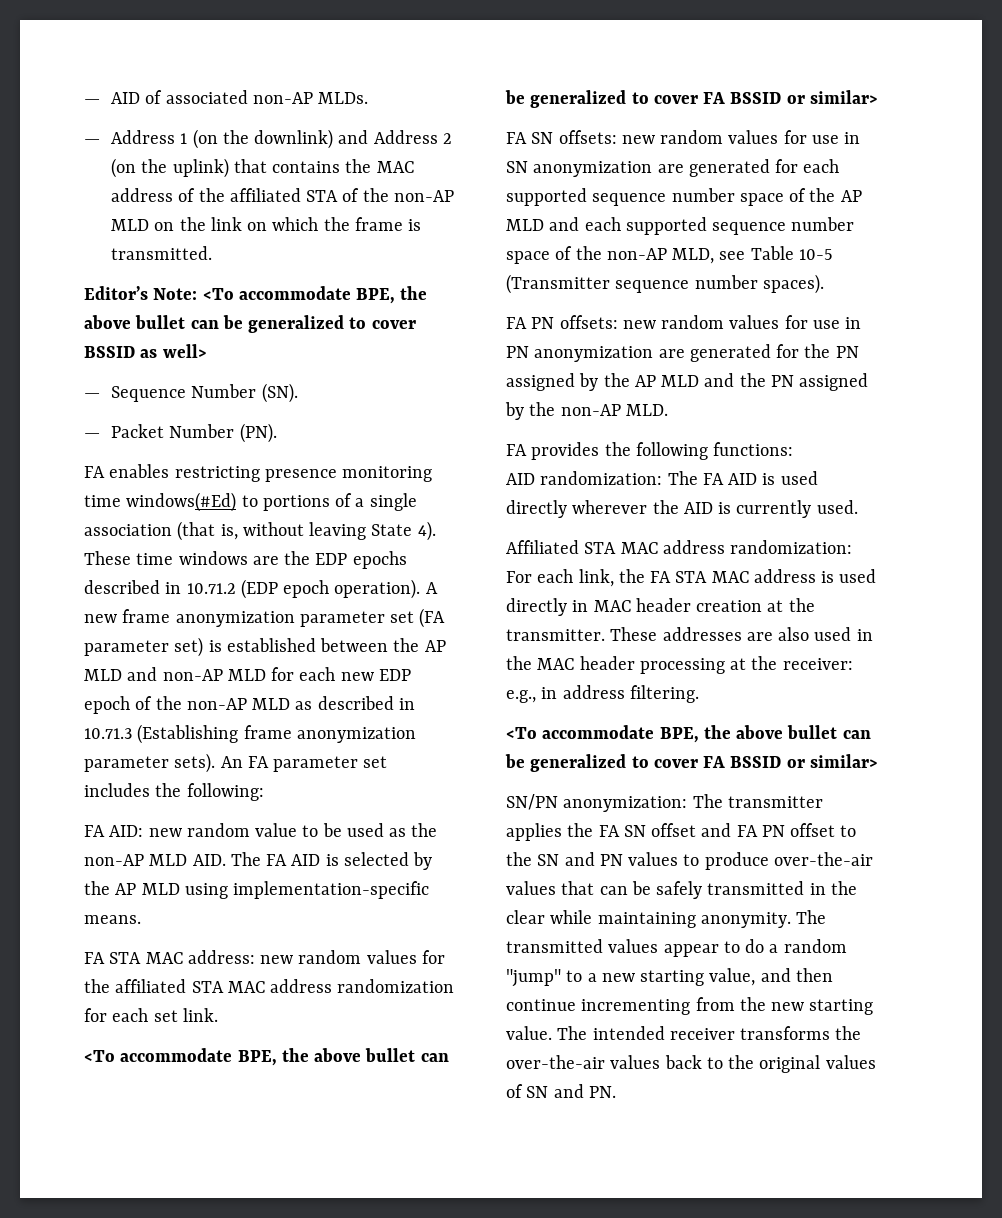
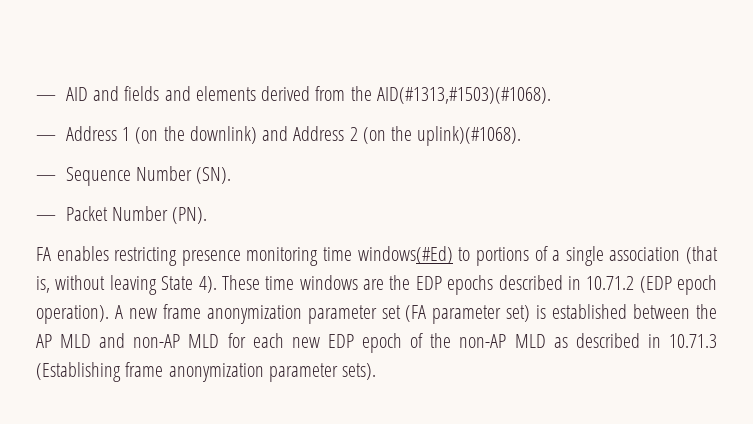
[145,90,369,104] of associated non-AP MLDs. -> [93,86,551,104] and fields and elements derived from the AID(#1313,#1503)(#1068).
[172,158,414,178] [111,188,455,202] [111,217,422,231] [111,246,213,260] [84,286,428,304] [84,315,416,333] [84,344,207,358] uplink) that contains the MAC address of the affiliated STA of the non-AP MLD on the link on which the frame is transmitted. // Editor’s Note: <To accommodate BPE, the above bullet can be generalized to cover BSSID as well> -> [417,126,522,146] uplink)(#1068).
[220,756,388,772] [84,783,264,801] [84,823,438,837] [84,852,433,870] [84,881,430,899] [84,915,141,924] [84,950,445,964] [84,979,455,993] [84,1008,218,1022] [84,1048,449,1066] [505,90,878,108] [506,130,861,144] [506,159,840,177] [506,188,862,206] [506,217,855,235] [506,246,833,264] [506,274,824,294] [506,315,862,329] [506,344,859,362] [506,373,869,391] [505,402,668,420] [506,442,794,460] [506,471,818,485] [506,500,858,518] [506,540,853,554] [506,569,877,587] [506,598,815,616] [506,627,873,641] [506,656,853,674] [506,685,699,703] [506,725,871,743] [505,754,878,772] [506,794,823,812] [506,823,857,841] [506,852,873,870] [506,881,857,899] [506,910,827,928] [506,939,847,957] [506,968,833,987] [506,997,874,1015] [506,1026,862,1040] [506,1055,876,1073] [506,1084,616,1098] An FA parameter set includes the following: // FA AID: new random value to be used as the non-AP MLD AID. The FA AID is selected by the AP MLD using implementation-specific means. // FA STA MAC address: new random values for the affiliated STA MAC address randomization for each set link. // <To accommodate BPE, the above bullet can be generalized to cover FA BSSID or similar> // FA SN offsets: new random values for use in SN anonymization are generated for each supported sequence number space of the AP MLD and each supported sequence number space of the non-AP MLD, see Table 10-5 (Transmitter sequence number spaces). // FA PN offsets: new random values for use in PN anonymization are generated for the PN assigned by the AP MLD and the PN assigned by the non-AP MLD. // FA provides the following functions: // AID randomization: The FA AID is used directly wherever the AID is currently used. // Affiliated STA MAC address randomization: For each link, the FA STA MAC address is used directly in MAC header creation at the transmitter. These addresses are also used in the MAC header processing at the receiver: e.g., in address filtering. // <To accommodate BPE, the above bullet can be generalized to cover FA BSSID or similar> // SN/PN anonymization: The transmitter applies the FA SN offset and FA PN offset to the SN and PN values to produce over-the-air values that can be safely transmitted in the clear while maintaining anonymity. The transmitted values appear to do a random "jump" to a new starting value, and then continue incrementing from the new starting value. The intended receiver transforms the over-the-air values back to the original values of SN and PN. -> (377, 371) none

